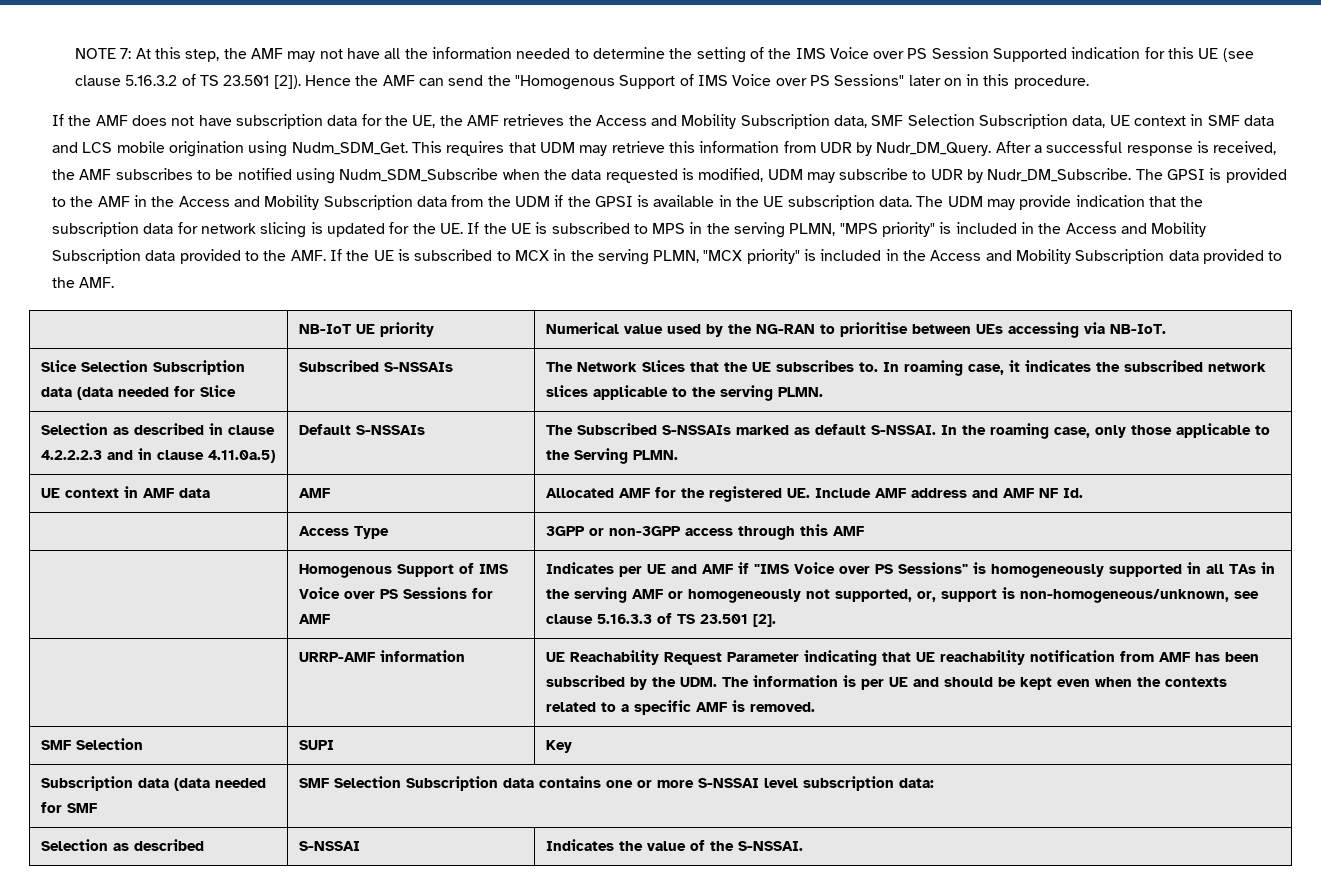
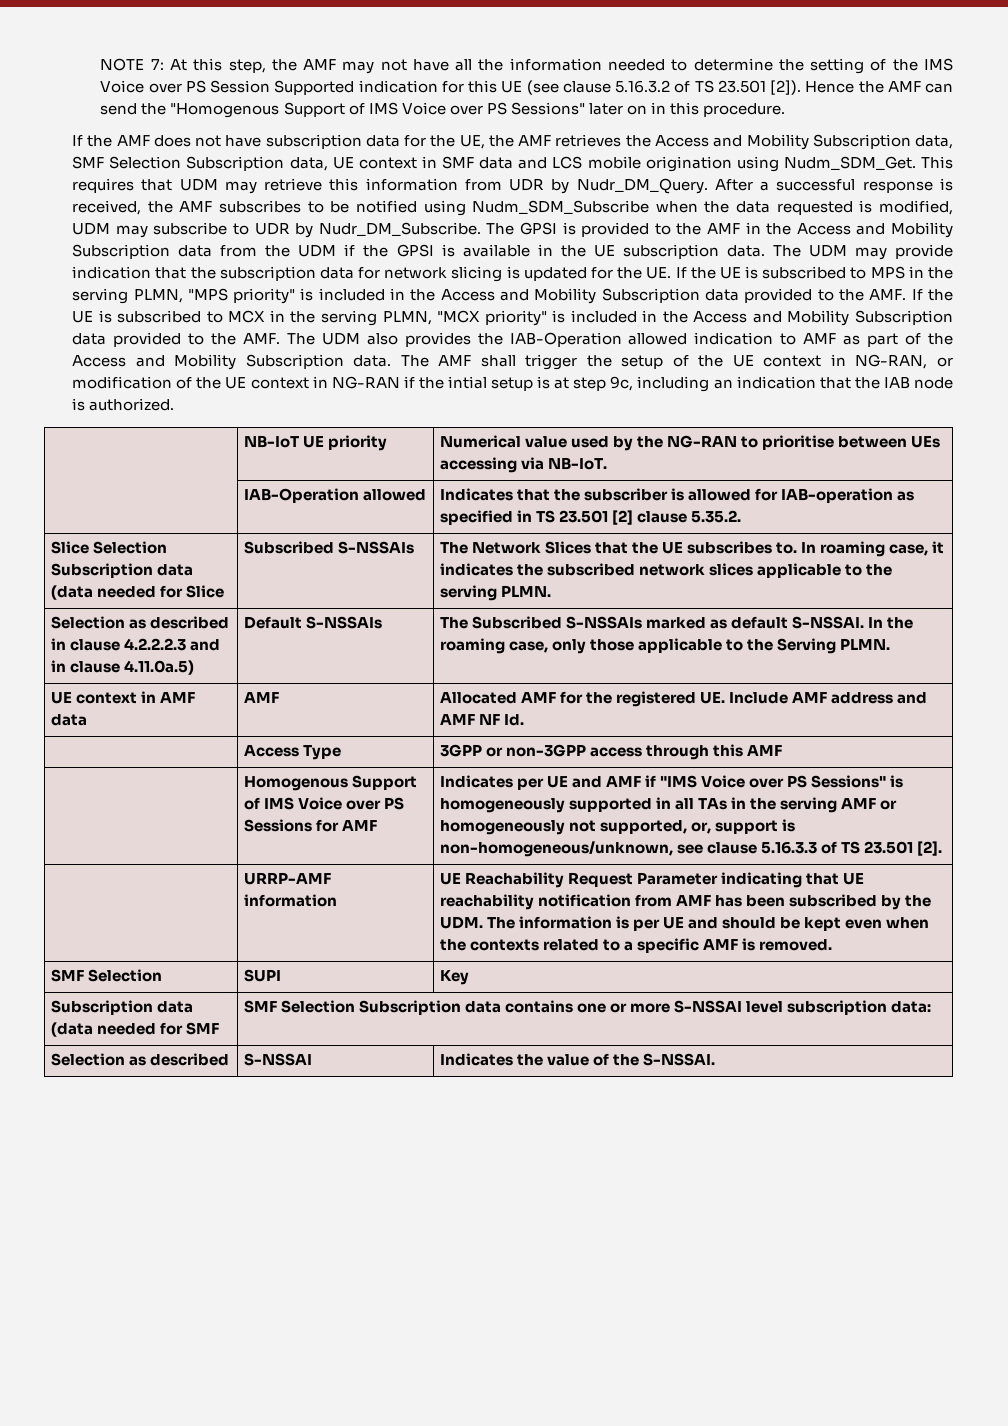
(115, 282) none -> [286,332,953,347] [72,354,953,370] [72,376,953,392] [72,398,175,411] The UDM also provides the IAB-Operation allowed indication to AMF as part of the Access and Mobility Subscription data. The AMF shall trigger the setup of the UE context in NG-RAN, or modification of the UE context in NG-RAN if the intial setup is at step 9c, including an indication that the IAB node is authorized.
(1166, 329) none -> [243,488,426,503] [439,488,915,503] [439,510,741,525] // | IAB-Operation allowed | Indicates that the subscriber is allowed for IAB-operation as specified in TS 23.501 [2] clause 5.35.2.

